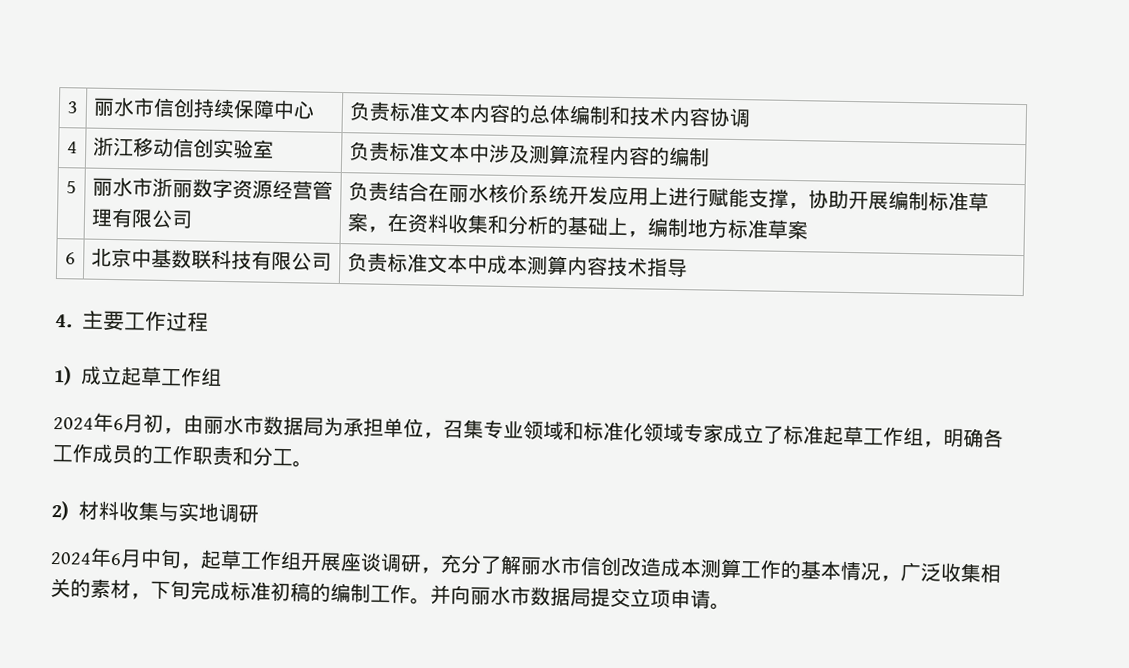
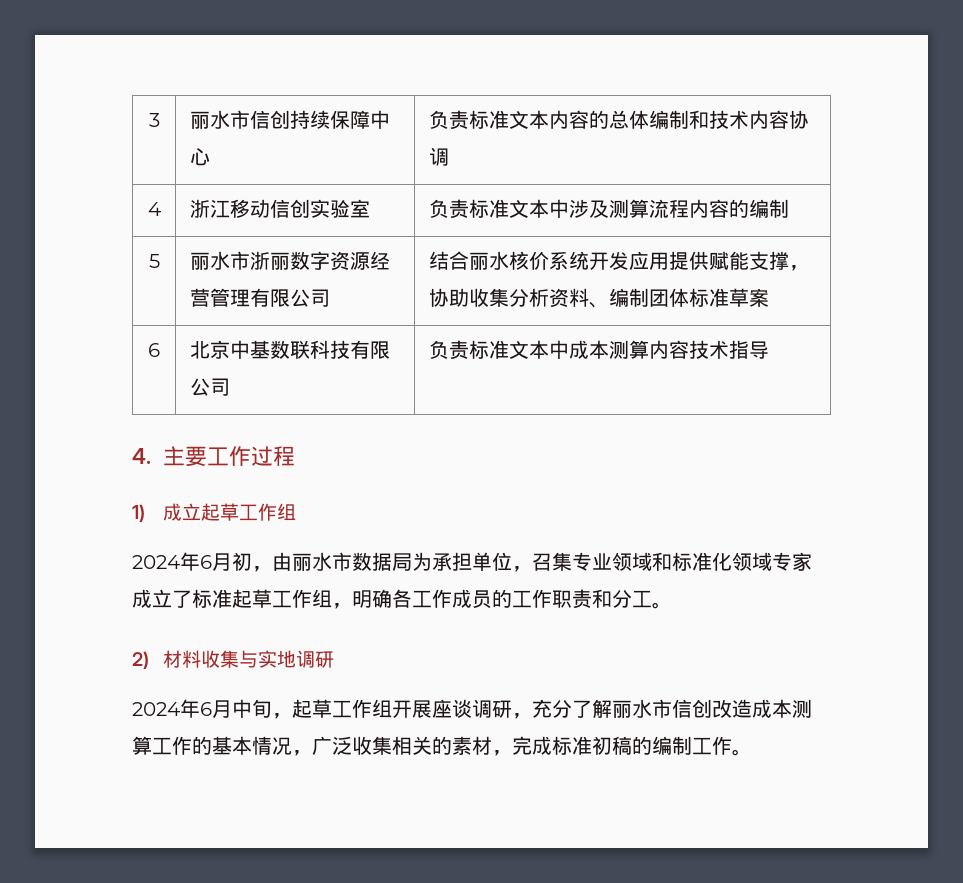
[348,181,450,202] 负责结合在 -> [428,251,469,270] 结合
[648,186,710,207] 上进行 -> [668,251,709,270] 提供
[848,190,990,212] [347,212,730,238] 开展编制标准草案，在资料收集和分析的基础上，编制地方 -> [468,288,689,308] 收集分析资料、编制团体
[150,580,191,600] 下旬 -> (512, 753) none
[430,584,731,610] 并向丽水市数据局提交立项申请。 -> (752, 752) none

